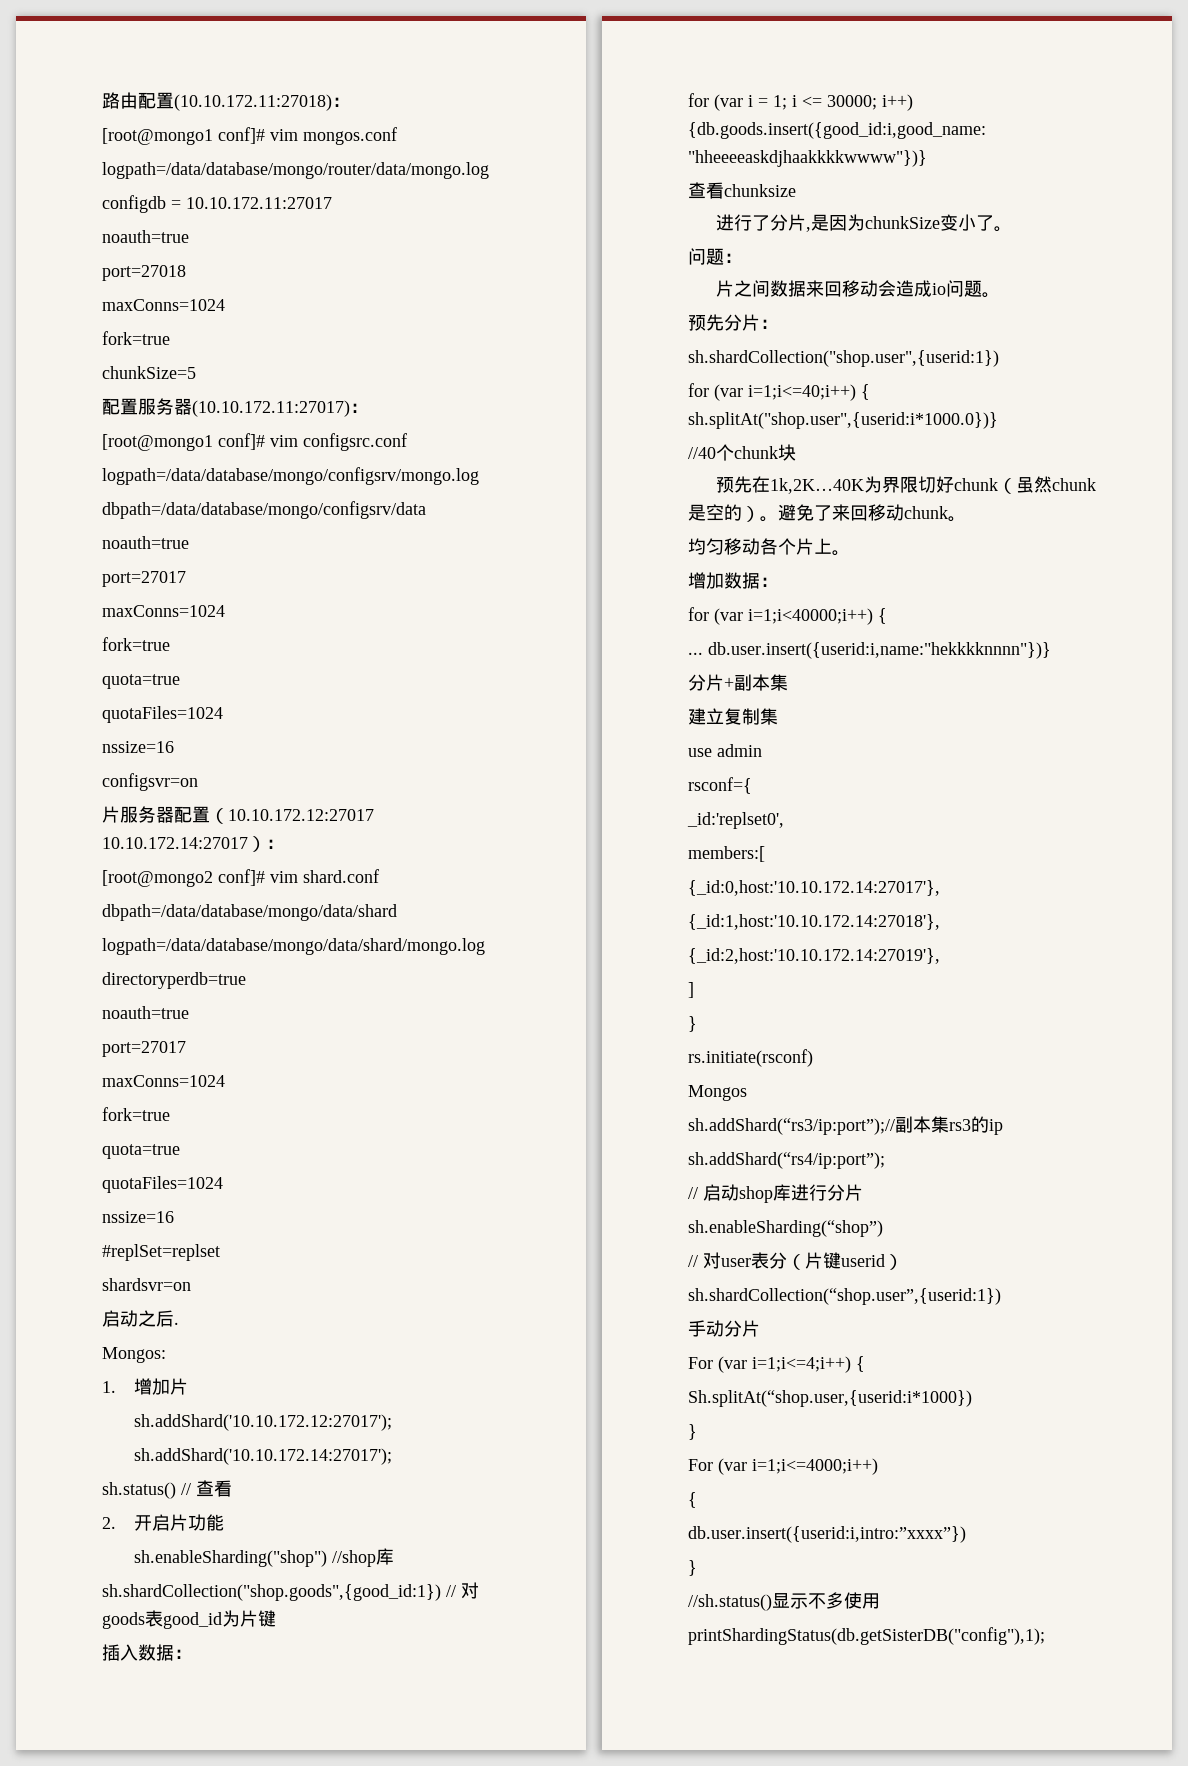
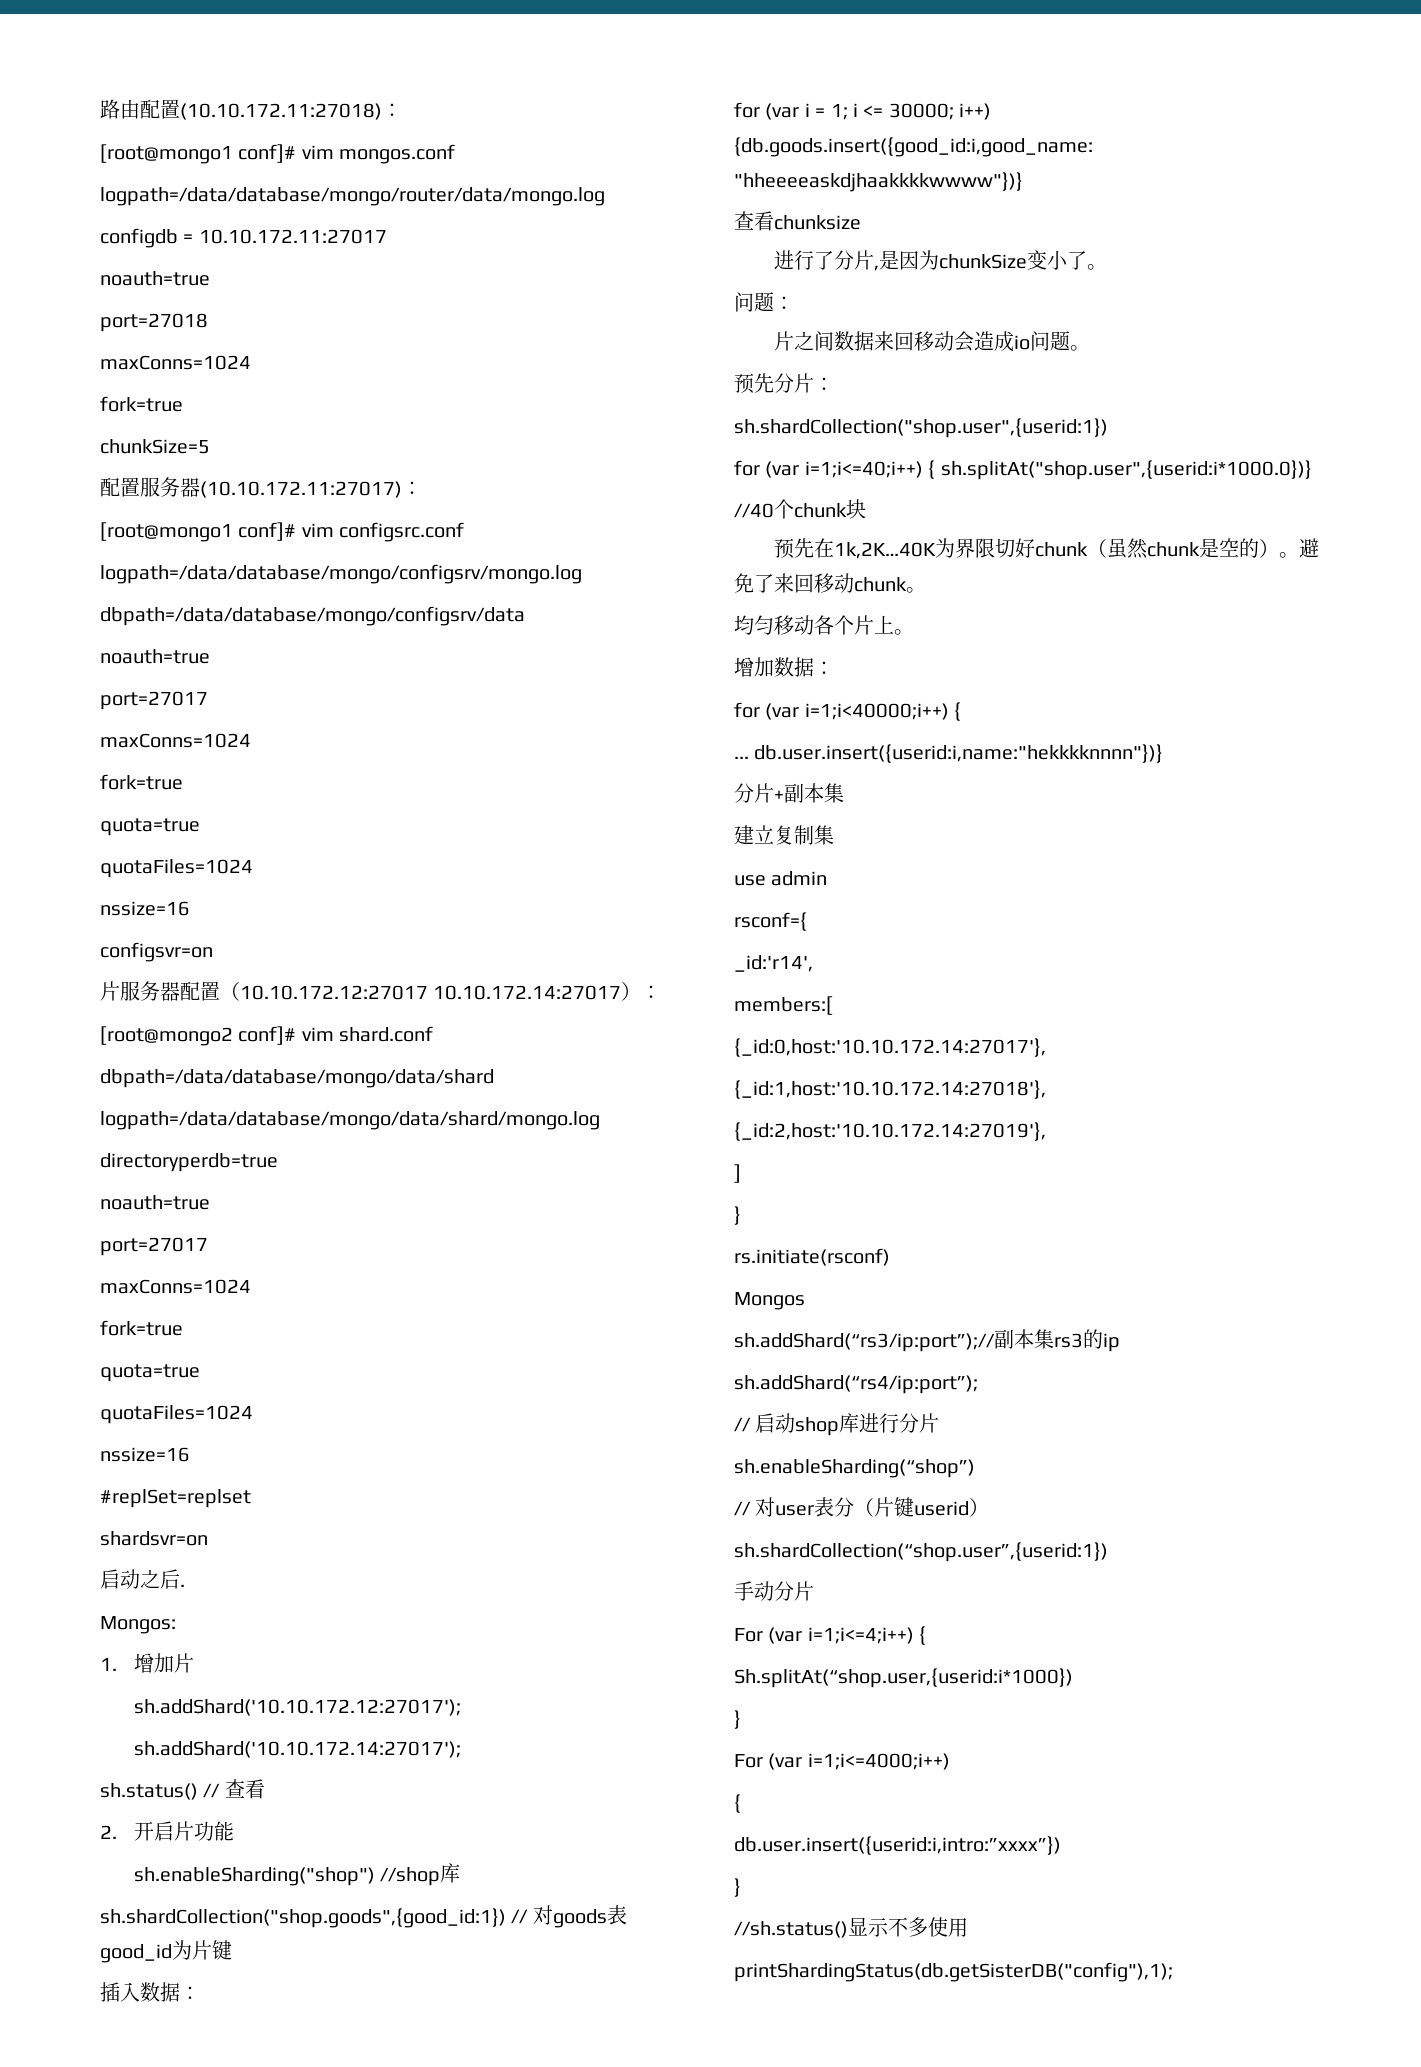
[687,812,784,829] _id:'replset0', -> [734,955,813,972] _id:'r14',

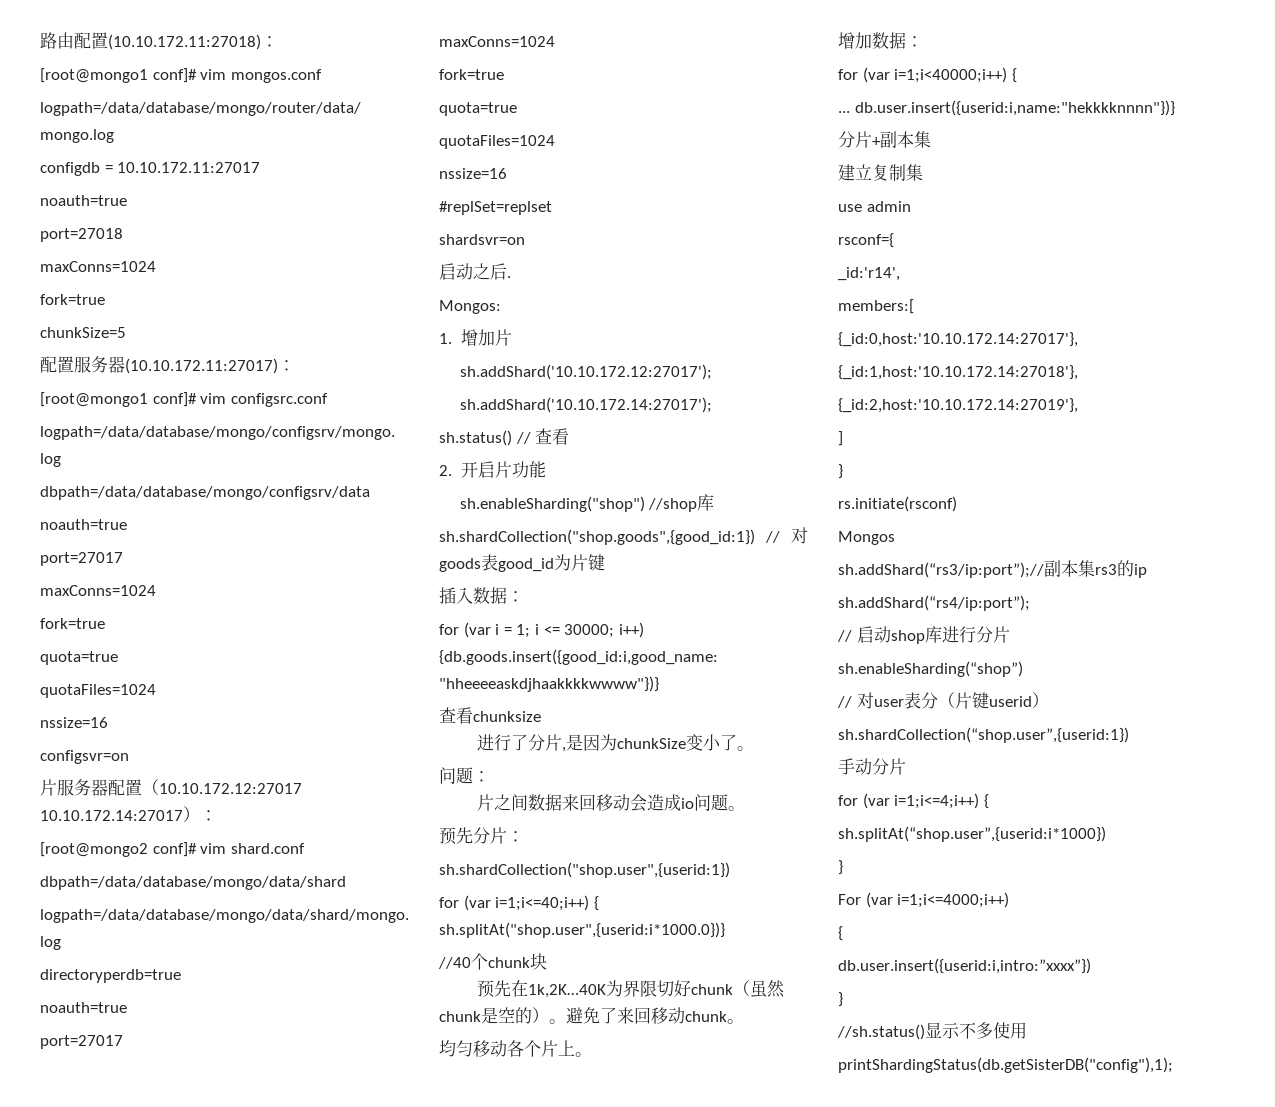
[734,1628,763,1642] For -> [838,795,858,806] for
[734,1668,1073,1688] Sh.splitAt(“shop.user,{userid:i*1000}) -> [838,826,1106,842] sh.splitAt(“shop.user”,{userid:i*1000})

